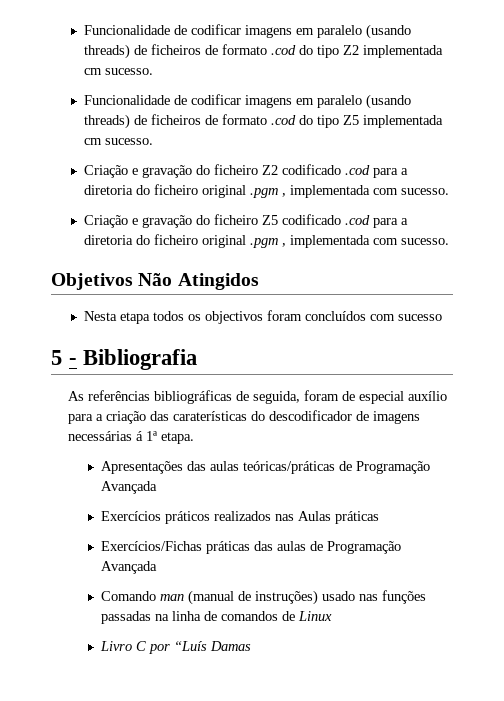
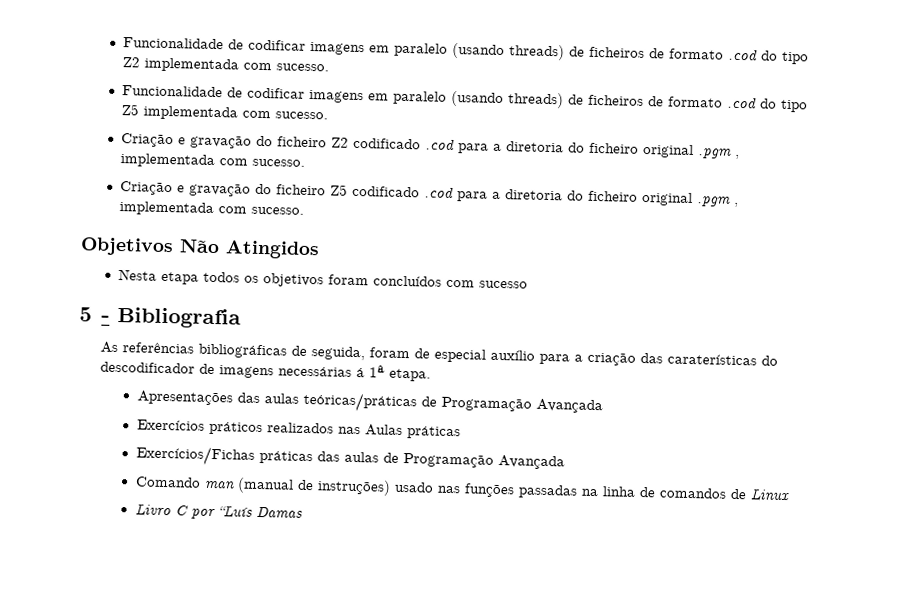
[83,68,102,75] cm -> [243,62,273,71] com
[83,138,102,145] cm -> [242,110,272,119] com
[204,311,263,324] objectivos -> [263,273,325,288] objetivos

